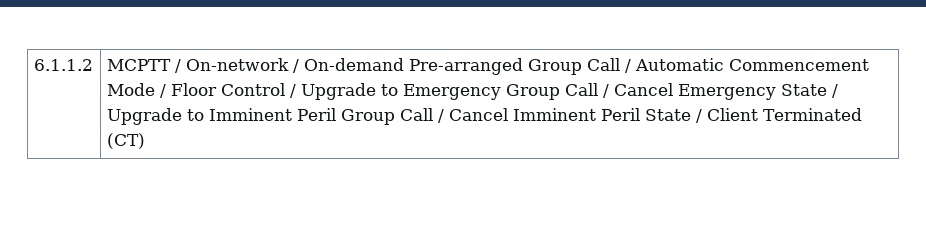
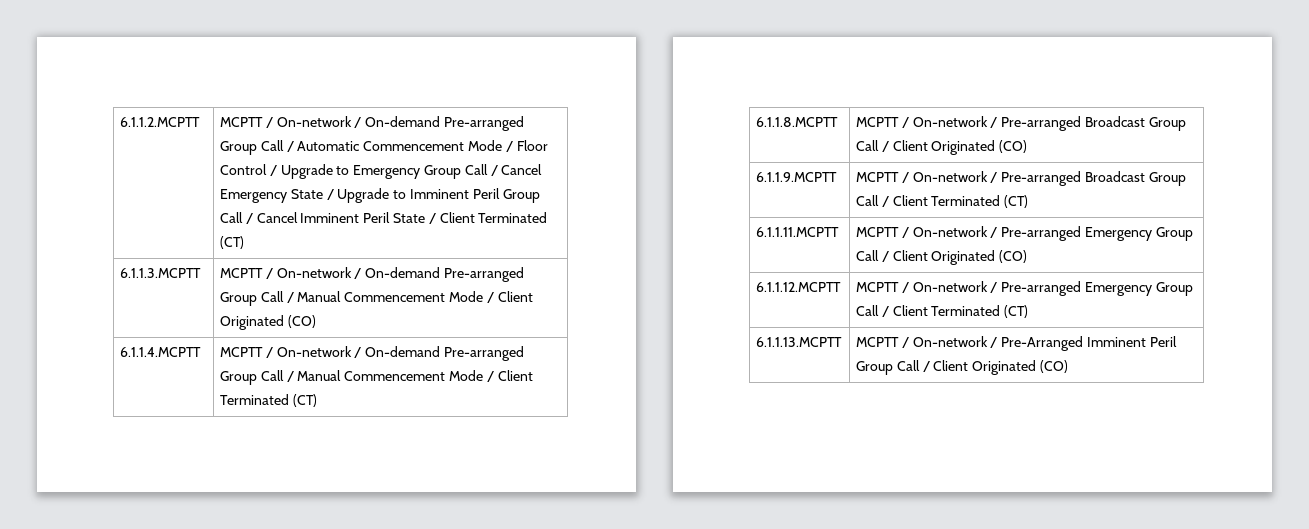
[33,59,93,71] 6.1.1.2 -> [120,117,201,127] 6.1.1.2.MCPTT
(145, 141) none -> [120,268,202,278] [220,267,524,282] [220,291,533,306] [220,315,316,330] [120,347,202,357] [220,346,524,361] [220,370,533,385] [220,394,317,407] [756,117,839,127] [856,116,1186,131] [856,140,1028,155] [756,172,838,182] [856,171,1186,186] [856,195,1029,208] [756,227,840,237] [856,226,1193,241] [856,250,1028,265] [756,282,842,292] [856,281,1193,296] [856,305,1029,318] [756,337,843,347] [856,336,1177,351] [856,360,1068,375] // 6.1.1.3.MCPTT | MCPTT / On-network / On-demand Pre-arranged Group Call / Manual Commencement Mode / Client Originated (CO) // 6.1.1.4.MCPTT | MCPTT / On-network / On-demand Pre-arranged Group Call / Manual Commencement Mode / Client Terminated (CT) // 6.1.1.8.MCPTT | MCPTT / On-network / Pre-arranged Broadcast Group Call / Client Originated (CO) // 6.1.1.9.MCPTT | MCPTT / On-network / Pre-arranged Broadcast Group Call / Client Terminated (CT) // 6.1.1.11.MCPTT | MCPTT / On-network / Pre-arranged Emergency Group Call / Client Originated (CO) // 6.1.1.12.MCPTT | MCPTT / On-network / Pre-arranged Emergency Group Call / Client Terminated (CT) // 6.1.1.13.MCPTT | MCPTT / On-network / Pre-Arranged Imminent Peril Group Call / Client Originated (CO)

